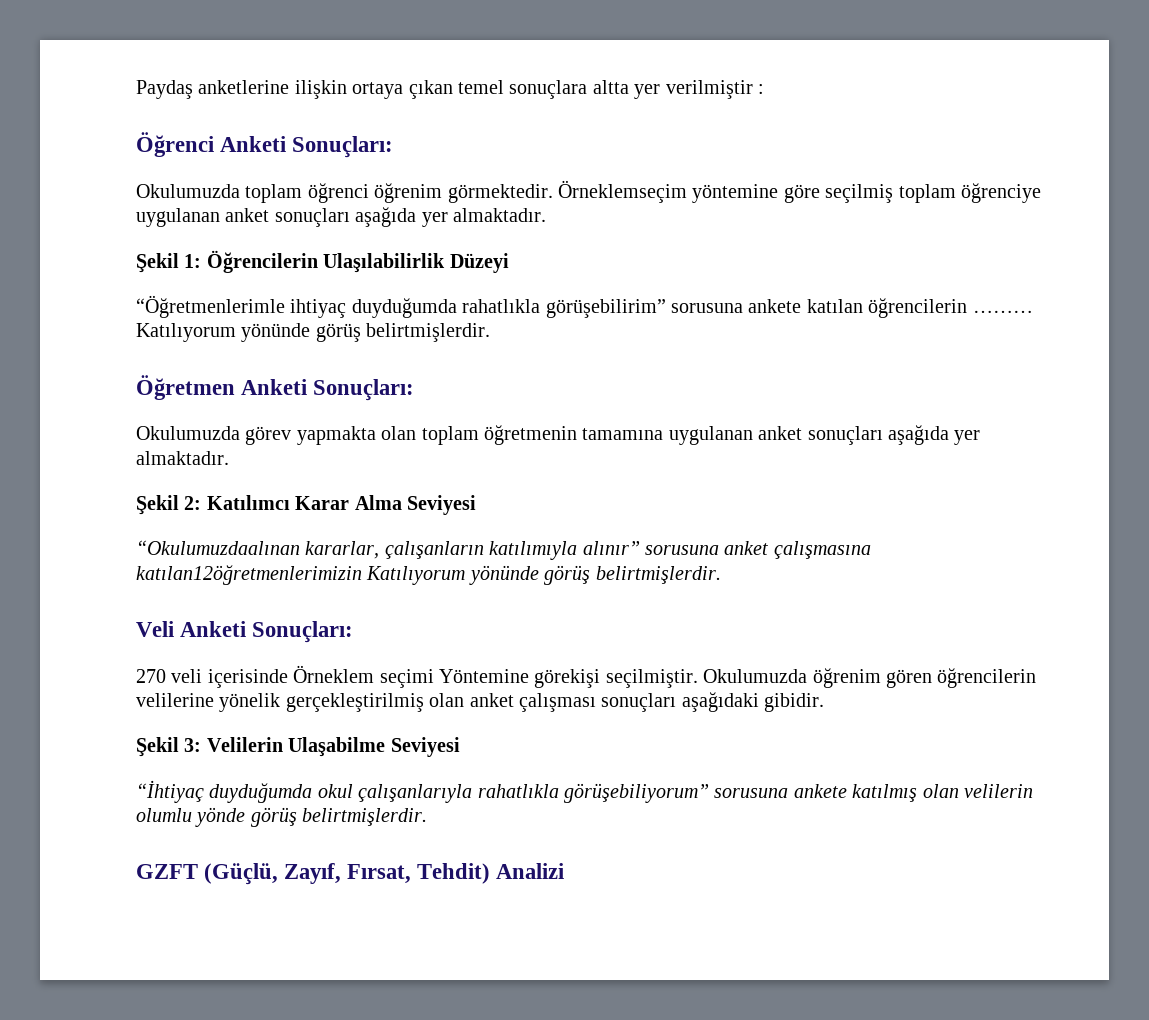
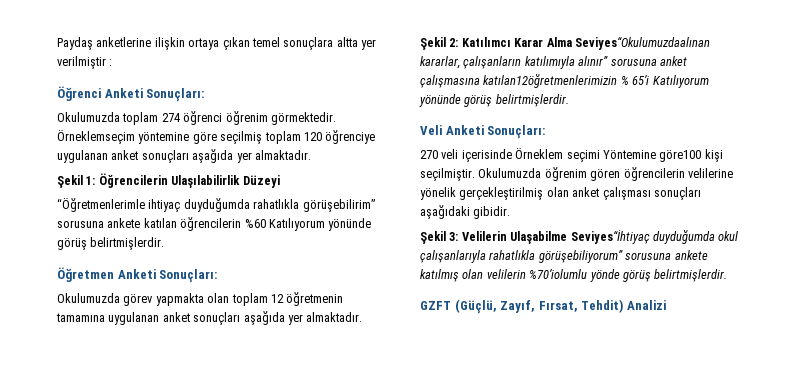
(303, 193) none -> [161,113,180,122] 274
(956, 193) none -> [303,132,322,141] 120
[972,310,1033,313] ……… -> [244,219,266,228] %60
(479, 435) none -> [270,294,284,303] 12
[407,495,476,515] [136,540,300,555] Seviyesi // “Okulumuzdaalınan -> [574,36,710,50] Seviyes“Okulumuzdaalınan
(362, 575) none -> [620,75,650,85] % 65’i
[534,669,601,688] görekişi -> [659,149,723,162] göre100 kişi
[390,737,460,757] [136,780,204,803] Seviyesi // “İhtiyaç -> [570,230,650,244] Seviyes“İhtiyaç
[136,808,192,822] olumlu -> [529,269,588,279] %70’iolumlu

